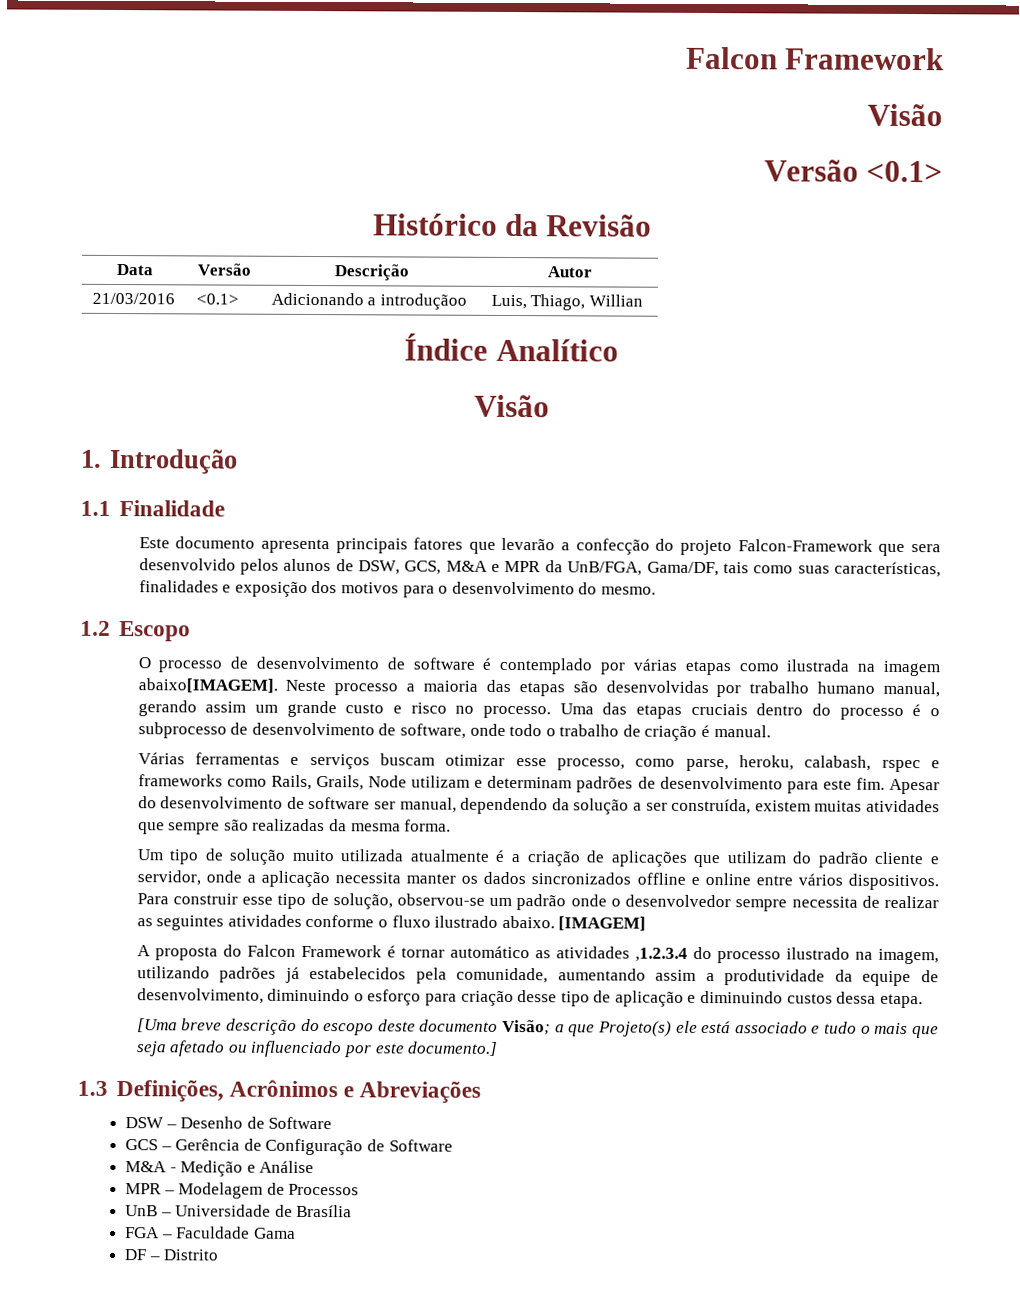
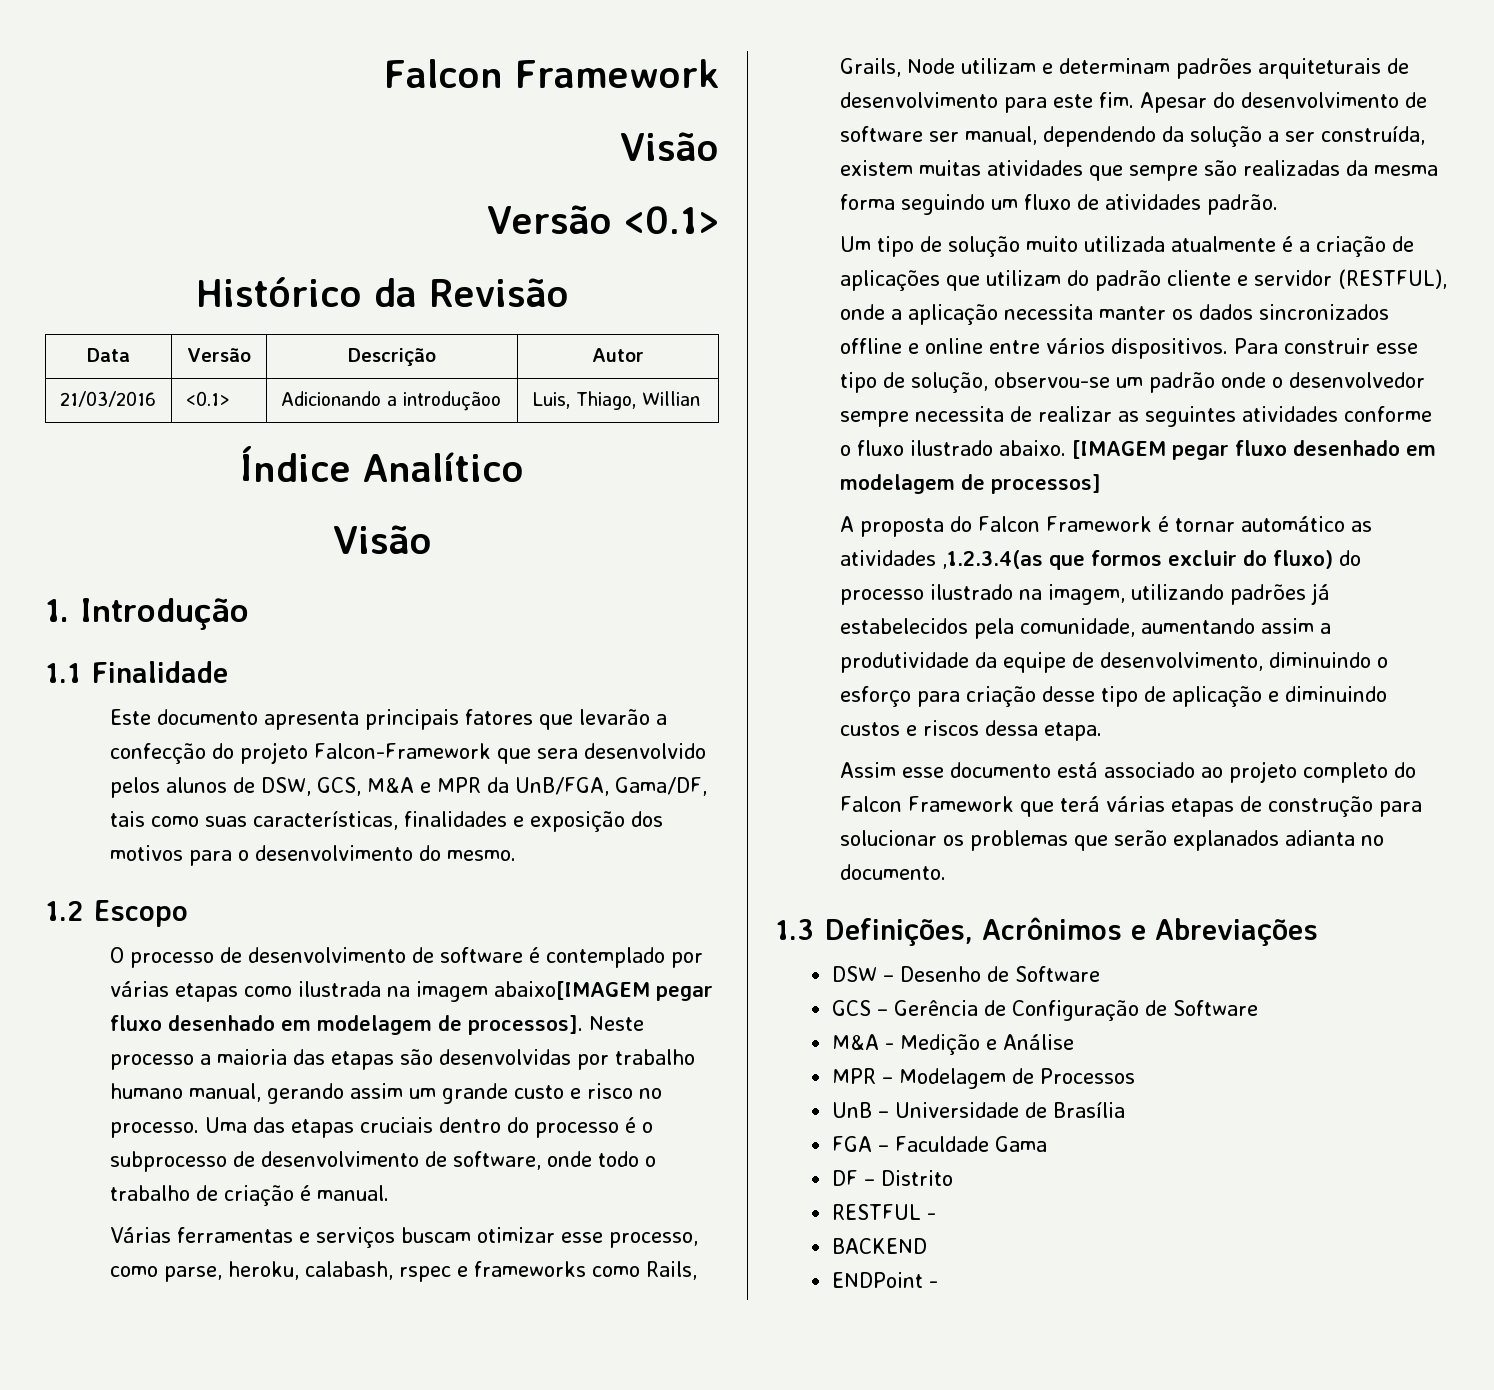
[137,678,278,693] abaixo[IMAGEM]. -> [494,981,714,1001] [110,1015,584,1035] abaixo[IMAGEM pegar fluxo desenhado em modelagem de processos].
(634, 784) none -> [1258,58,1382,79] arquiteturais
[404,819,452,832] forma. -> [840,194,1279,215] forma seguindo um fluxo de atividades padrão.
[136,870,201,886] servidor, -> [1254,269,1448,289] servidor (RESTFUL),
[558,916,647,931] [IMAGEM] -> [1072,440,1437,460] [840,474,1102,494] [IMAGEM pegar fluxo desenhado em modelagem de processos]
[634,947,688,962] ,1.2.3.4 -> [942,550,1334,570] ,1.2.3.4(as que formos excluir do fluxo)
(833, 998) none -> [906,720,980,736] e riscos
[136,1018,939,1039] [135,1040,499,1058] [Uma breve descrição do escopo deste documento Visão; a que Projeto(s) ele está associado e tudo o mais que seja afetado ou influenciado por este documento.] -> [840,761,1417,783] [840,796,1423,817] [840,830,1385,851] [840,864,947,880] Assim esse documento está associado ao projeto completo do Falcon Framework que terá várias etapas de construção para solucionar os problemas que serão explanados adianta no documento.
(220, 1255) none -> [831,1204,936,1220] [831,1238,927,1254] [831,1272,938,1288] // RESTFUL - // BACKEND // ENDPoint -

